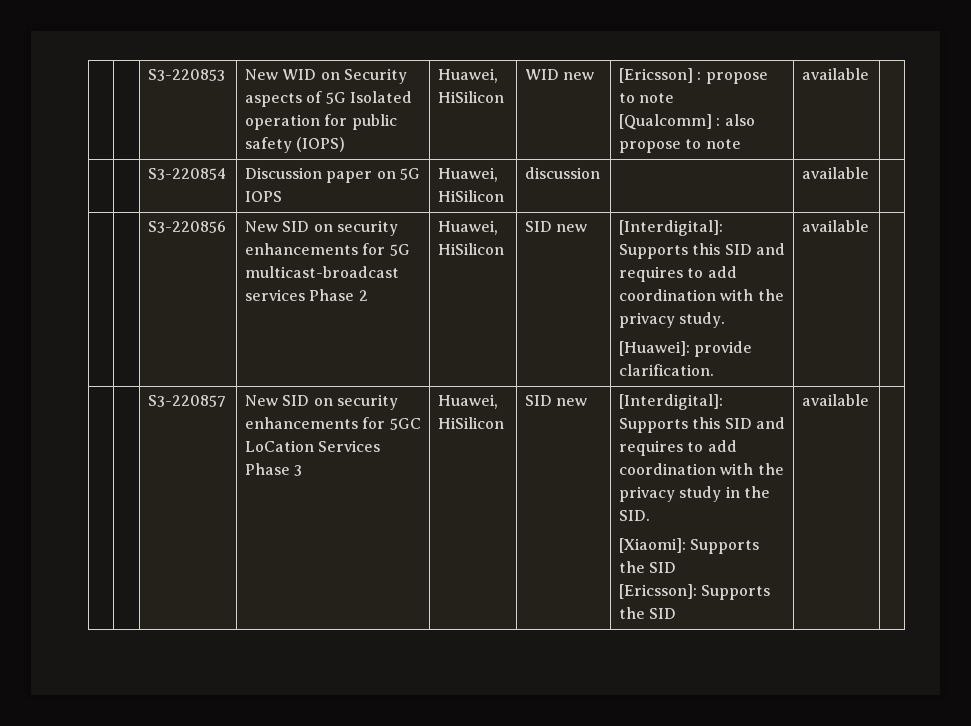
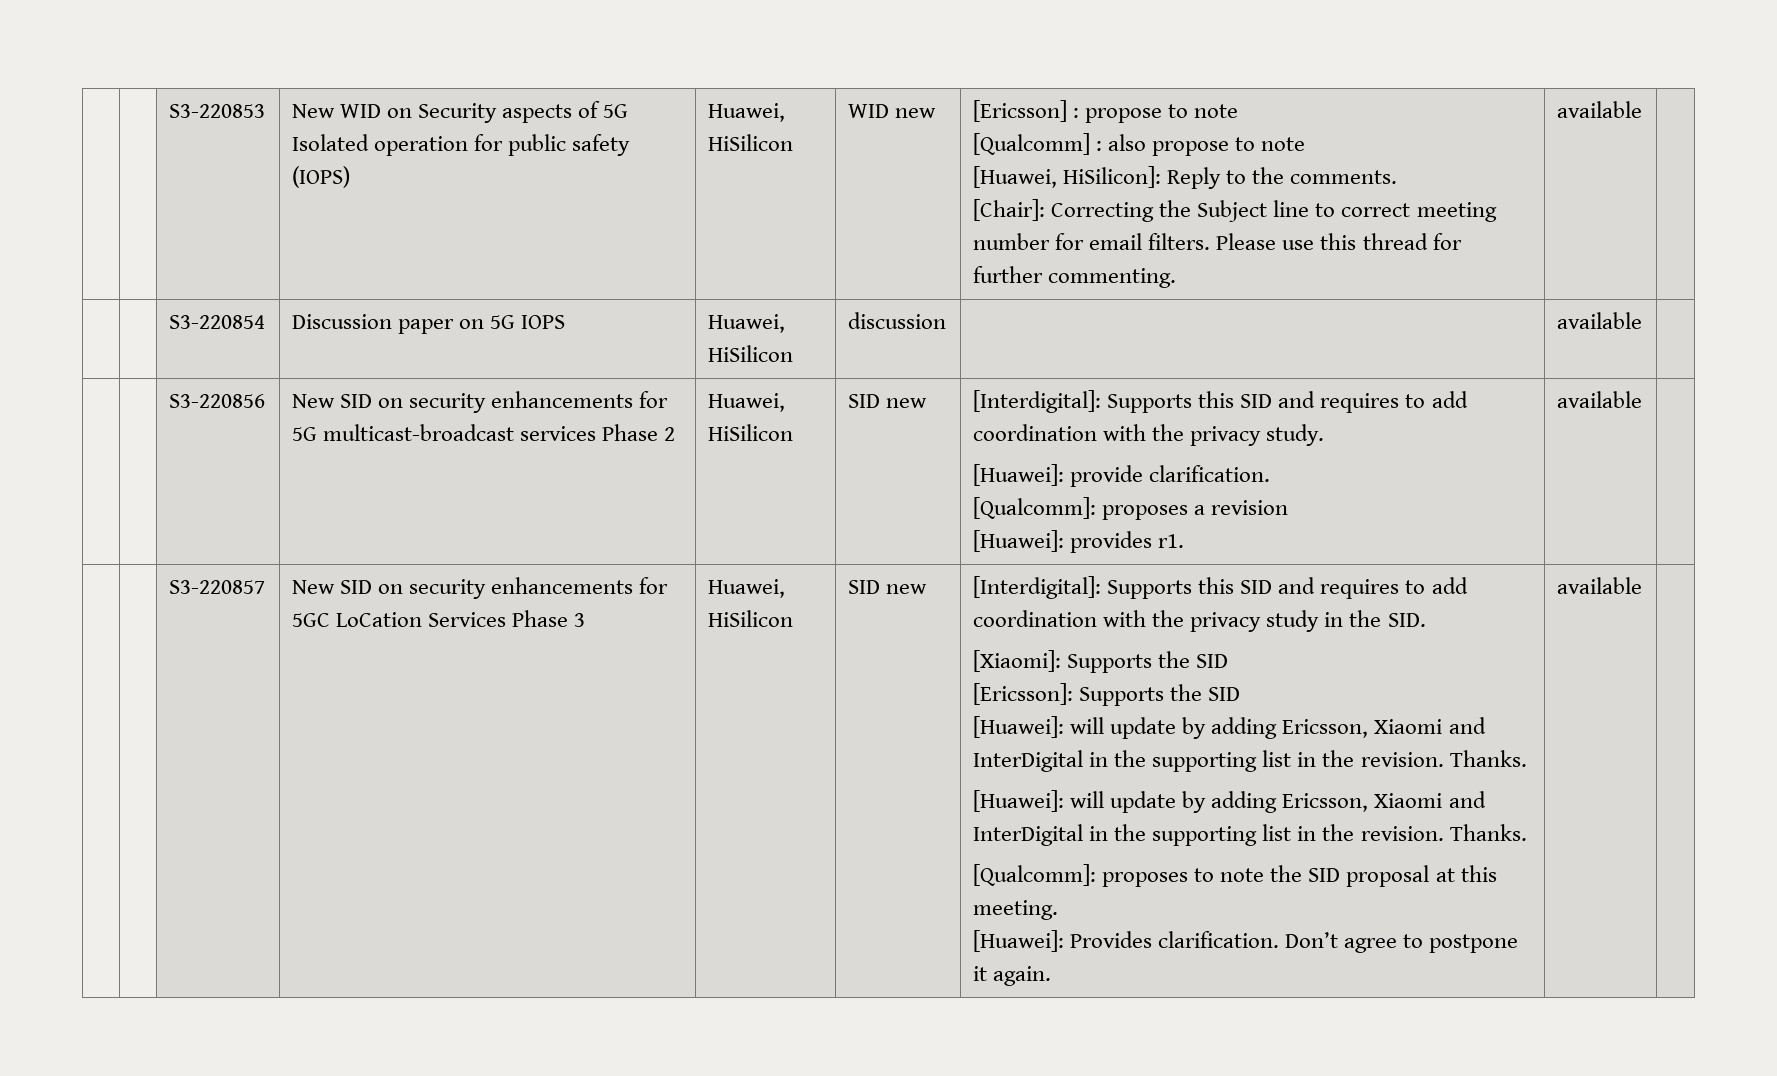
(741, 144) none -> [972,166,1398,189] [972,199,1497,222] [972,233,1462,250] [972,266,1177,288] // [Huawei, HiSilicon]: Reply to the comments. // [Chair]: Correcting the Subject line to correct meeting number for email filters. Please use this thread for further commenting.
(714, 370) none -> [972,497,1289,520] [972,530,1185,553] // [Qualcomm]: proposes a revision // [Huawei]: provides r1.
(677, 613) none -> [972,716,1486,739] [972,750,1527,772] [972,790,1486,813] [972,824,1527,846] [972,864,1497,887] [972,900,1058,920] [972,930,1519,953] [972,966,1052,986] // [Huawei]: will update by adding Ericsson, Xiaomi and InterDigital in the supporting list in the revision. Thanks. // [Huawei]: will update by adding Ericsson, Xiaomi and InterDigital in the supporting list in the revision. Thanks. // [Qualcomm]: proposes to note the SID proposal at this meeting. // [Huawei]: Provides clarification. Don’t agree to postpone it again.

